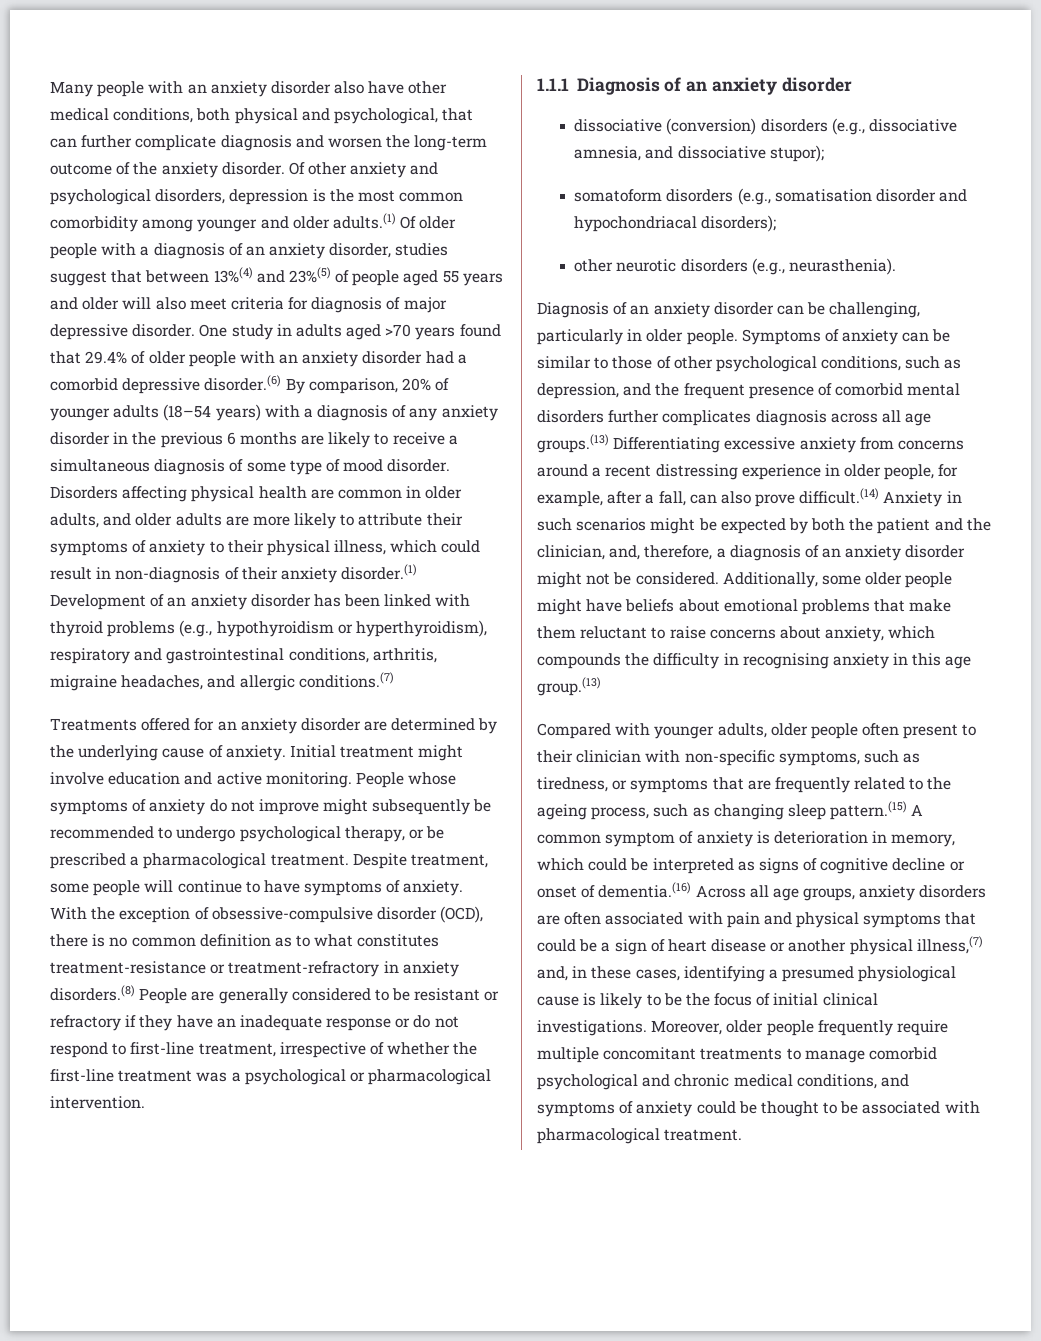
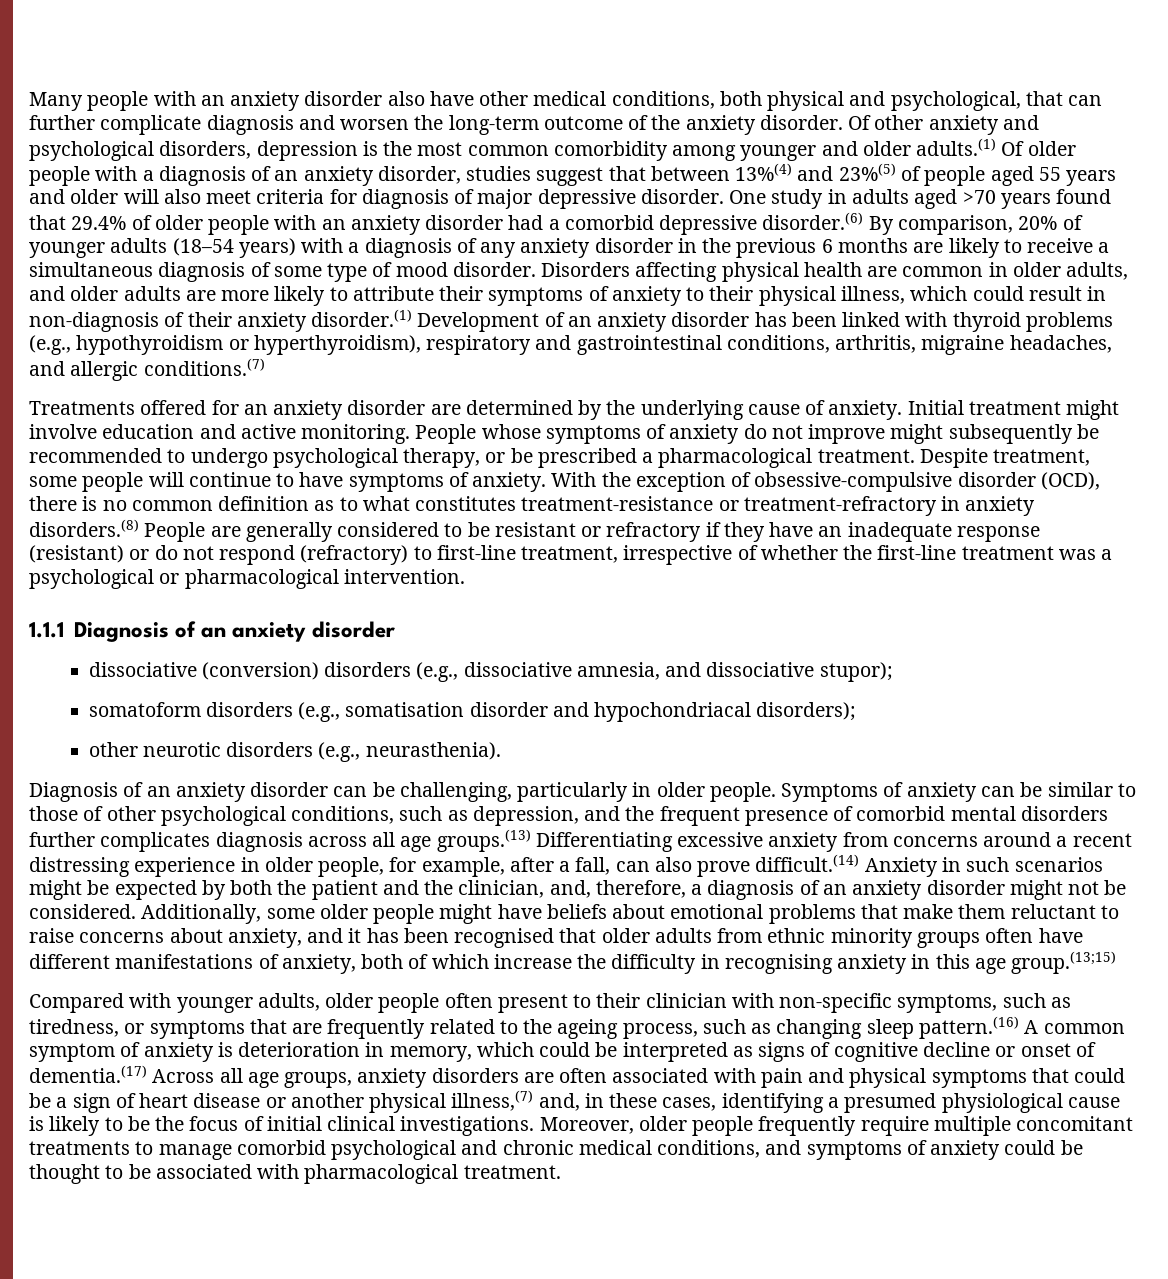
(392, 1024) none -> [29,545,124,563] (resistant)
(108, 1050) none -> [300,545,409,565] (refractory)
[888,626,936,639] [537,653,621,669] which compounds -> [307,928,1083,948] [29,954,572,974] and it has been recognised that older adults from ethnic minority groups often have different manifestations of anxiety, both of which increase
[537,677,601,696] group.(13) -> [1011,951,1117,974] group.(13;15)
[830,801,908,820] pattern.(15) -> [918,1016,1019,1039] pattern.(16)
[598,882,692,898] dementia.(16) -> [29,1065,147,1083] dementia.(17)

